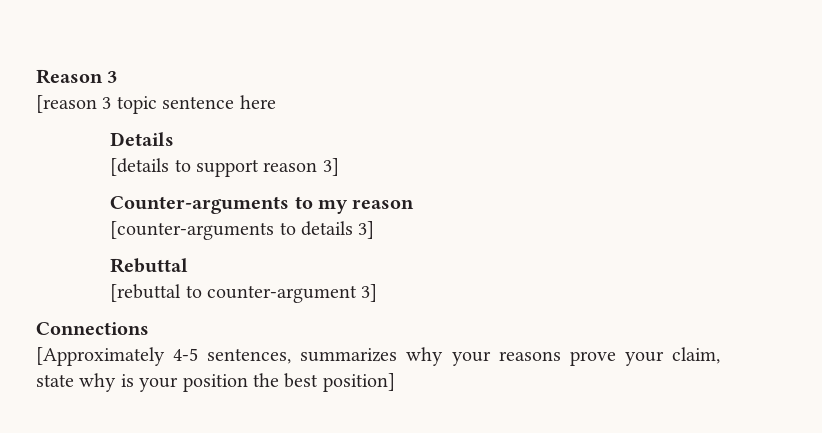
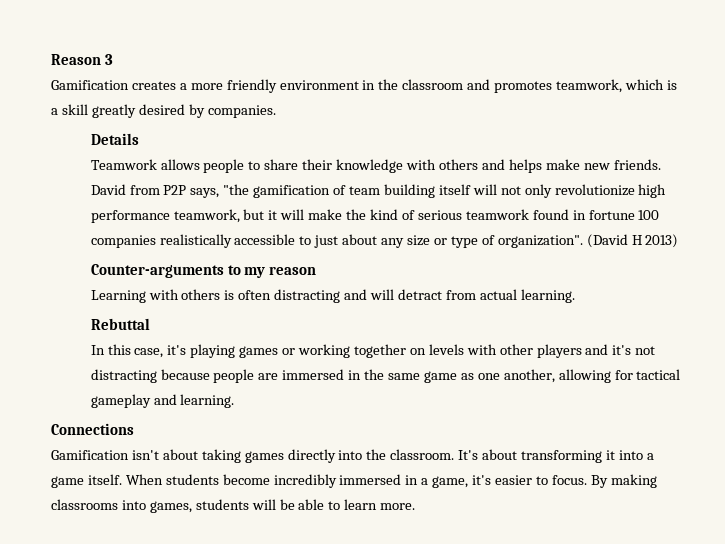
[36,95,276,114] [110,132,175,146] [110,158,339,177] [110,196,415,214] [110,221,375,240] [110,258,189,273] [110,284,378,303] [36,322,149,335] [36,347,720,366] [36,373,395,392] [reason 3 topic sentence here // Details // [details to support reason 3] // Counter-arguments to my reason // [counter-arguments to details 3] // Rebuttal // [rebuttal to counter-argument 3] // Connections // [Approximately 4-5 sentences, summarizes why your reasons prove your claim, state why is your position the best position] -> [51,79,677,93] [51,104,276,118] [90,133,139,145] [90,159,661,173] [90,184,667,198] [90,209,660,223] [90,234,679,248] [90,264,317,278] [90,289,575,303] [90,318,150,330] [90,344,656,358] [90,369,681,383] [90,394,235,408] [51,423,134,435] [51,449,654,463] [51,474,657,488] [51,499,416,513] Gamification creates a more friendly environment in the classroom and promotes teamwork, which is a skill greatly desired by companies. // Details // Teamwork allows people to share their knowledge with others and helps make new friends. David from P2P says, "the gamification of team building itself will not only revolutionize high performance teamwork, but it will make the kind of serious teamwork found in fortune 100 companies realistically accessible to just about any size or type of organization". (David H 2013) // Counter-arguments to my reason // Learning with others is often distracting and will detract from actual learning. // Rebuttal // In this case, it's playing games or working together on levels with other players and it's not distracting because people are immersed in the same game as one another, allowing for tactical gameplay and learning. // Connections // Gamification isn't about taking games directly into the classroom. It's about transforming it into a game itself. When students become incredibly immersed in a game, it's easier to focus. By making classrooms into games, students will be able to learn more.

